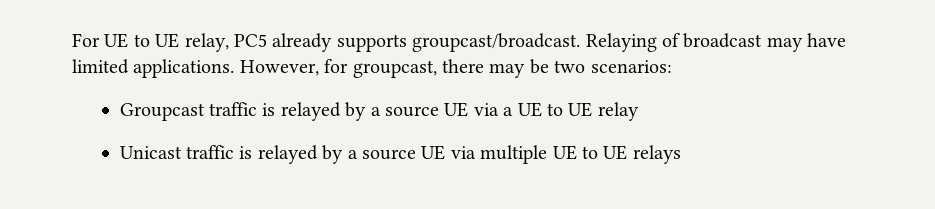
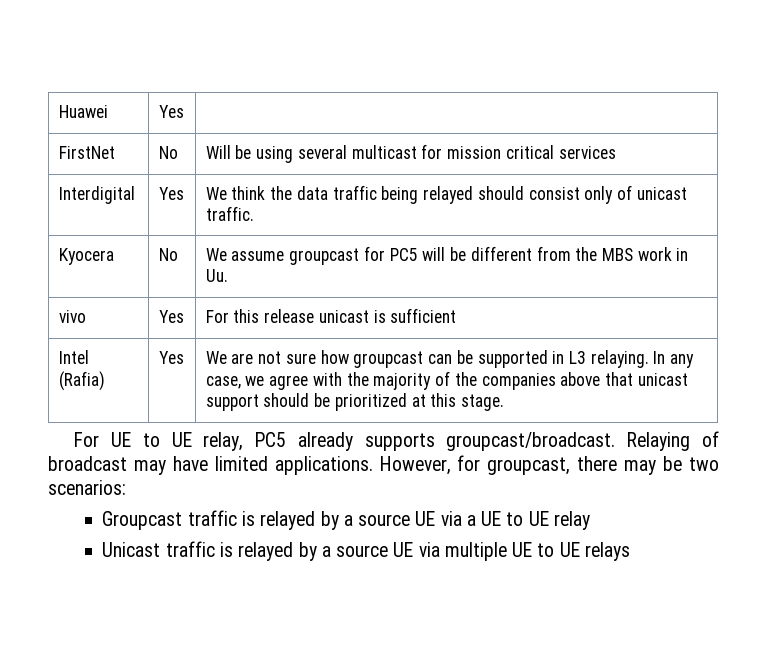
(72, 40) none -> [58,105,108,118] [158,105,184,118] [58,146,115,159] [158,146,178,159] [205,144,616,163] [58,186,135,204] [158,187,184,200] [205,185,687,204] [205,206,254,221] [58,248,114,265] [158,248,178,261] [205,246,689,265] [205,269,228,282] [58,310,86,323] [158,310,184,323] [205,308,457,323] [58,350,89,364] [58,371,105,391] [158,351,184,364] [205,350,695,368] [205,371,688,390] [205,393,505,411] Huawei | Yes | // FirstNet | No | Will be using several multicast for mission critical services // Interdigital | Yes | We think the data traffic being relayed should consist only of unicast traffic. // Kyocera | No | We assume groupcast for PC5 will be different from the MBS work in Uu. // vivo | Yes | For this release unicast is sufficient // Intel (Rafia) | Yes | We are not sure how groupcast can be supported in L3 relaying. In any case, we agree with the majority of the companies above that unicast support should be prioritized at this stage. //

